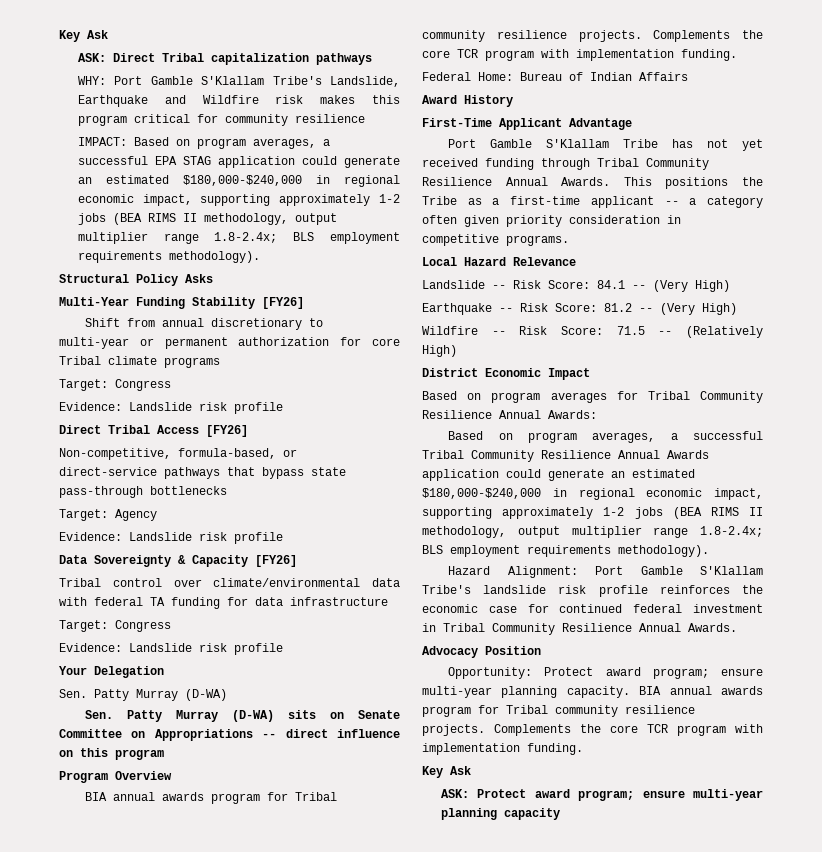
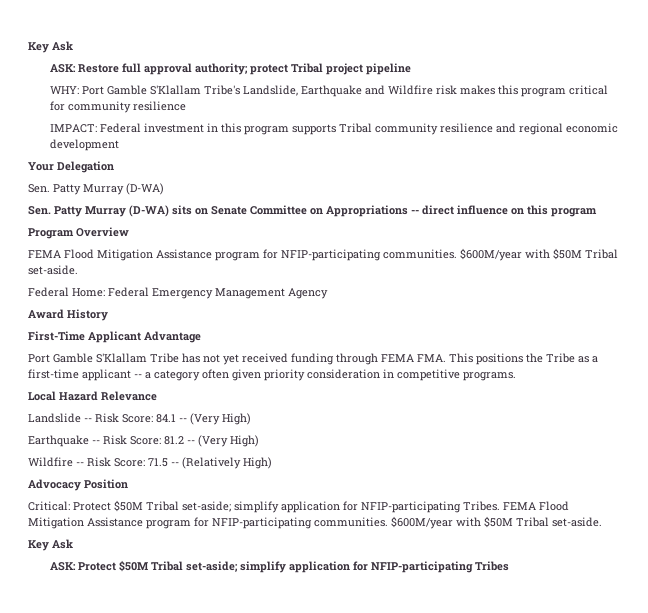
[59,30,108,42] [77,53,372,65] Key Ask // ASK: Direct Tribal capitalization pathways -> [28,41,73,53] [49,63,411,75] Key Ask // ASK: Restore full approval authority; protect Tribal project pipeline
[133,137,330,149] [77,156,400,168] [77,175,400,187] [77,194,400,206] [77,213,337,225] [77,232,400,244] [77,251,260,263] [59,274,213,286] [59,297,304,309] [85,318,324,330] [59,337,400,349] [59,356,220,368] [59,379,171,391] [59,402,283,414] [59,425,248,437] [59,448,297,460] [59,467,346,479] [59,486,227,498] [59,509,157,521] [59,532,283,544] [59,555,297,567] [59,578,400,587] [59,597,388,609] [59,620,171,632] [59,643,283,655] Based on program averages, a successful EPA STAG application could generate an estimated $180,000-$240,000 in regional economic impact, supporting approximately 1-2 jobs (BEA RIMS II methodology, output multiplier range 1.8-2.4x; BLS employment requirements methodology). // Structural Policy Asks // Multi-Year Funding Stability [FY26] // Shift from annual discretionary to multi-year or permanent authorization for core Tribal climate programs // Target: Congress // Evidence: Landslide risk profile // Direct Tribal Access [FY26] // Non-competitive, formula-based, or direct-service pathways that bypass state pass-through bottlenecks // Target: Agency // Evidence: Landslide risk profile // Data Sovereignty & Capacity [FY26] // Tribal control over climate/environmental data with federal TA funding for data infrastructure // Target: Congress // Evidence: Landslide risk profile -> [99,123,618,135] [49,139,119,151] Federal investment in this program supports Tribal community resilience and regional economic development
[85,792,338,804] [422,30,763,42] [422,49,737,61] [422,72,688,81] BIA annual awards program for Tribal community resilience projects. Complements the core TCR program with implementation funding. // Federal Home: Bureau of Indian Affairs -> [28,248,618,261] [28,265,78,275] [28,287,328,299] FEMA Flood Mitigation Assistance program for NFIP-participating communities. $600M/year with $50M Tribal set-aside. // Federal Home: Federal Emergency Management Agency
[597,158,709,170] [422,177,611,186] Tribal Community Resilience Annual Awards. -> [381,354,446,362] FEMA FMA.
[422,368,590,380] [422,391,763,403] [422,410,597,419] [448,431,763,443] [422,450,709,462] [422,469,695,481] [422,488,763,500] [422,507,763,519] [422,526,763,538] [422,545,709,557] [448,566,763,578] [422,585,763,597] [422,604,763,613] [422,623,737,635] [422,646,541,658] [448,667,763,679] [422,686,763,698] [422,705,695,717] [422,724,763,736] [422,743,583,755] [422,766,471,778] [440,789,763,801] [440,808,560,820] District Economic Impact // Based on program averages for Tribal Community Resilience Annual Awards: // Based on program averages, a successful Tribal Community Resilience Annual Awards application could generate an estimated $180,000-$240,000 in regional economic impact, supporting approximately 1-2 jobs (BEA RIMS II methodology, output multiplier range 1.8-2.4x; BLS employment requirements methodology). // Hazard Alignment: Port Gamble S'Klallam Tribe's landslide risk profile reinforces the economic case for continued federal investment in Tribal Community Resilience Annual Awards. // Advocacy Position // Opportunity: Protect award program; ensure multi-year planning capacity. BIA annual awards program for Tribal community resilience projects. Complements the core TCR program with implementation funding. // Key Ask // ASK: Protect award program; ensure multi-year planning capacity -> [28,479,128,491] [28,500,569,513] [28,516,602,529] [28,539,73,551] [49,560,509,573] Advocacy Position // Critical: Protect $50M Tribal set-aside; simplify application for NFIP-participating Tribes. FEMA Flood Mitigation Assistance program for NFIP-participating communities. $600M/year with $50M Tribal set-aside. // Key Ask // ASK: Protect $50M Tribal set-aside; simplify application for NFIP-participating Tribes

